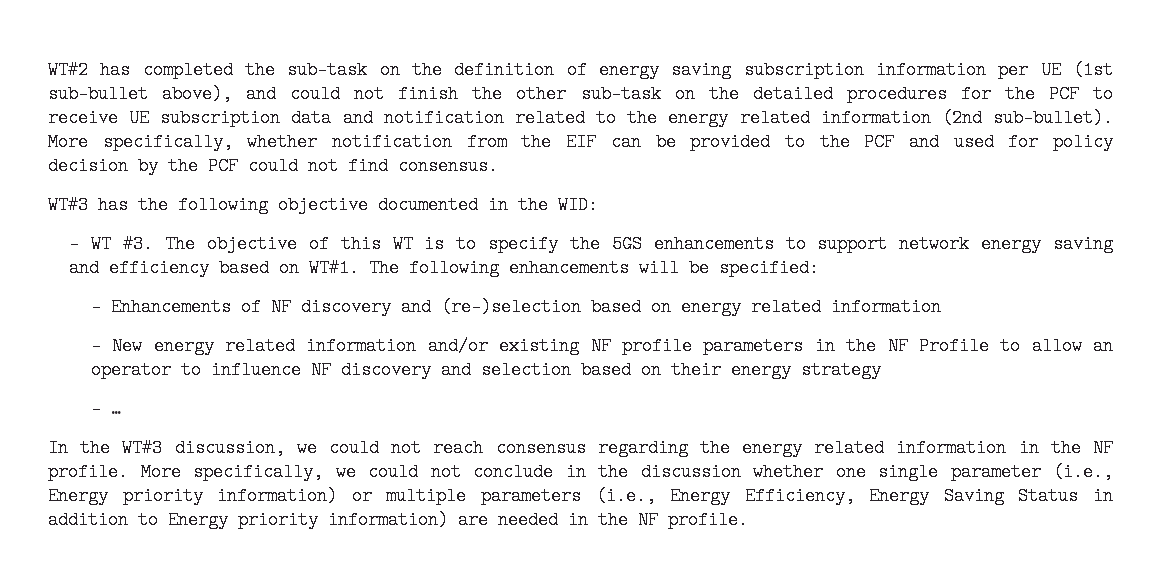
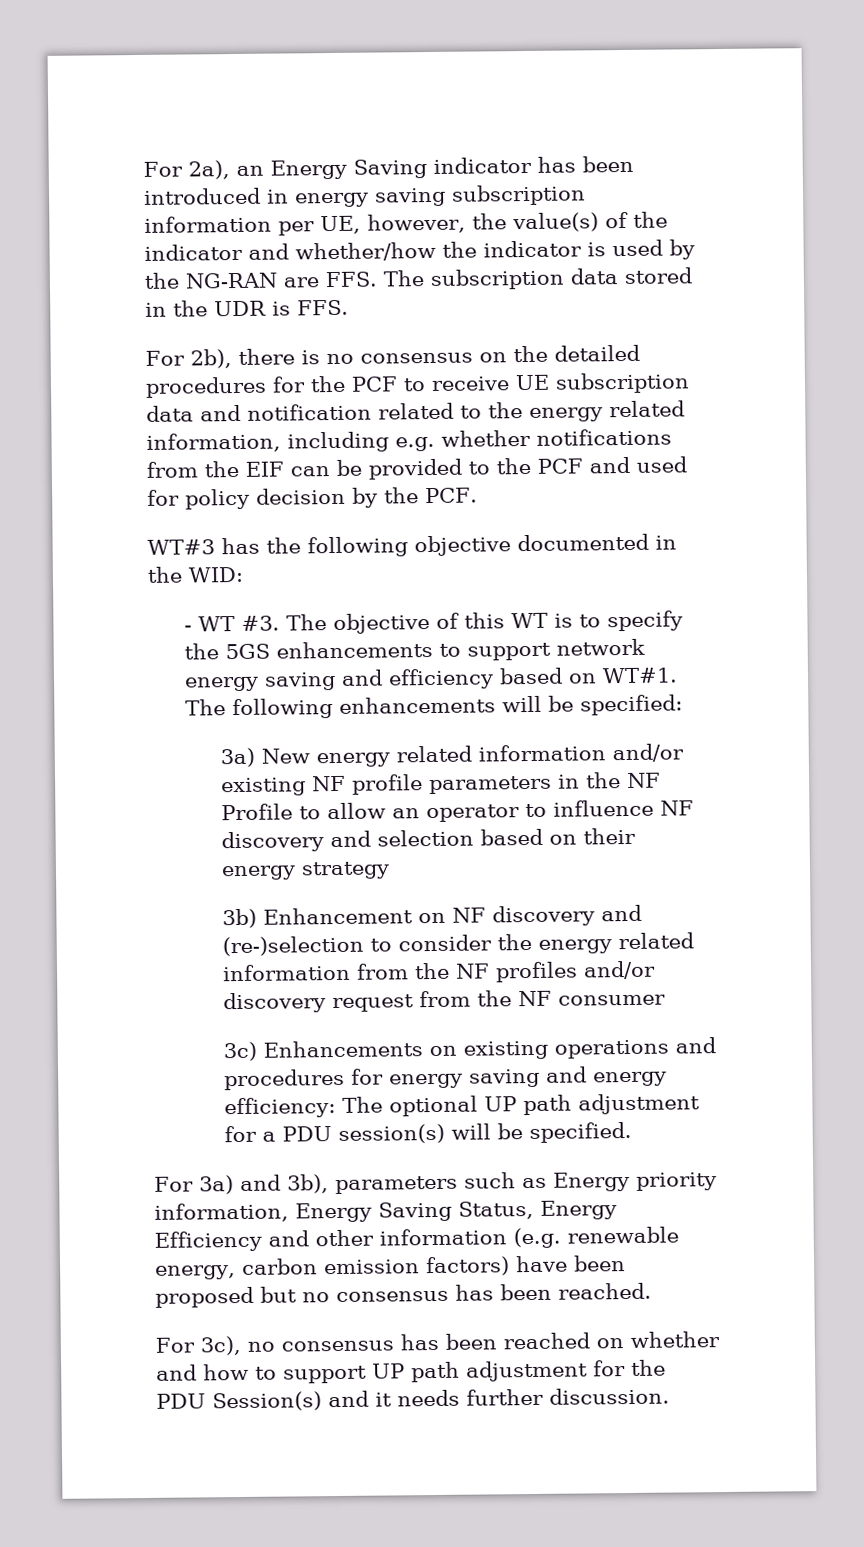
[48,61,587,79] WT#2 has completed the sub-task on the definition of -> [143,155,634,180] [143,187,289,205] For 2a), an Energy Saving indicator has been introduced in
[1040,61,1114,79] [48,85,661,103] UE (1st sub-bullet above), and could not finish the other sub-task -> [320,211,668,235] [144,239,695,262] [144,267,692,290] [145,299,349,317] [145,348,473,369] UE, however, the value(s) of the indicator and whether/how the indicator is used by the NG-RAN are FFS. The subscription data stored in the UDR is FFS. // For 2b), there is no consensus
[820,109,1114,127] [48,133,453,151] information (2nd sub-bullet). More specifically, whether notification -> [146,428,672,453] information, including e.g. whether notifications
[208,157,498,175] PCF could not find consensus. -> [425,487,478,504] PCF.
[90,298,941,316] [90,337,101,355] - Enhancements of NF discovery and (re-)selection based on energy related information // - -> [220,747,256,768] 3a)
[90,400,122,418] [48,439,1113,457] [48,463,1113,481] [48,487,1113,505] [48,511,748,529] - … // In the WT#3 discussion, we could not reach consensus regarding the energy related information in the NF profile. More specifically, we could not conclude in the discussion whether one single parameter (i.e., Energy priority information) or multiple parameters (i.e., Energy Efficiency, Energy Saving Status in addition to Energy priority information) are needed in the NF profile. -> [222,904,643,929] [222,932,695,957] [222,960,657,983] [223,990,667,1014] [223,1037,717,1062] [224,1066,668,1091] [224,1093,701,1119] [224,1121,633,1144] [154,1171,717,1195] [154,1200,617,1223] [154,1226,679,1252] [155,1255,626,1280] [155,1282,652,1308] [155,1331,720,1356] [156,1359,666,1384] [156,1387,670,1412] 3b) Enhancement on NF discovery and (re-)selection to consider the energy related information from the NF profiles and/or discovery request from the NF consumer // 3c) Enhancements on existing operations and procedures for energy saving and energy efficiency: The optional UP path adjustment for a PDU session(s) will be specified. // For 3a) and 3b), parameters such as Energy priority information, Energy Saving Status, Energy Efficiency and other information (e.g. renewable energy, carbon emission factors) have been proposed but no consensus has been reached. // For 3c), no consensus has been reached on whether and how to support UP path adjustment for the PDU Session(s) and it needs further discussion.

